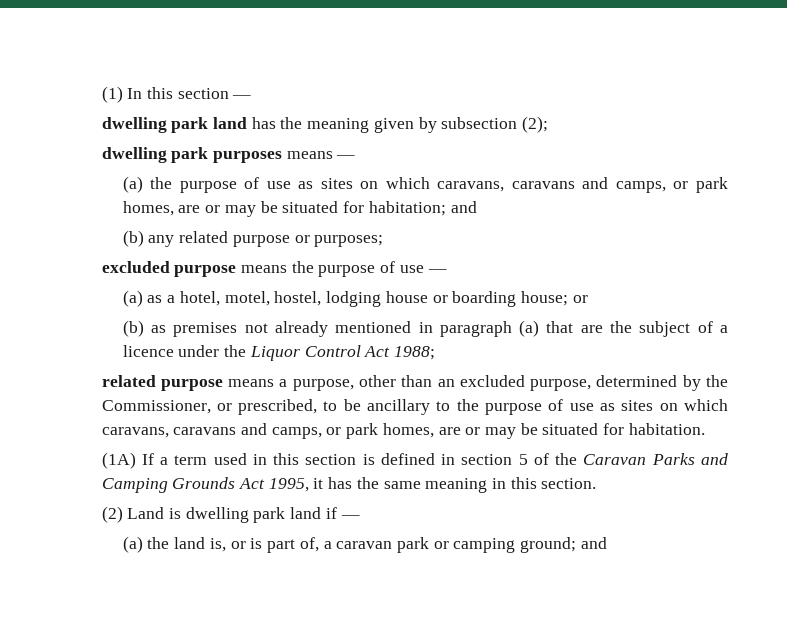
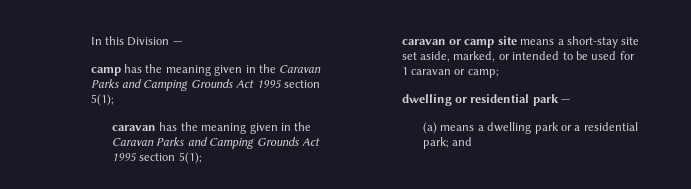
[101,86,123,103] (1) -> (90, 41) none
[177,88,252,99] [101,116,549,133] [101,147,356,163] [122,176,729,193] [122,201,477,217] [122,230,384,247] [101,261,447,277] [122,290,588,307] [122,320,728,337] [122,345,436,361] [101,375,729,391] [101,399,729,415] [101,423,705,439] [101,452,728,469] [101,477,597,493] [101,506,360,523] [122,536,577,553] section — // dwelling park land has the meaning given by subsection (2); // dwelling park purposes means — // (a) the purpose of use as sites on which caravans, caravans and camps, or park homes, are or may be situated for habitation; and // (b) any related purpose or purposes; // excluded purpose means the purpose of use — // (a) as a hotel, motel, hostel, lodging house or boarding house; or // (b) as premises not already mentioned in paragraph (a) that are the subject of a licence under the Liquor Control Act 1988; // related purpose means a purpose, other than an excluded purpose, determined by the Commissioner, or prescribed, to be ancillary to the purpose of use as sites on which caravans, caravans and camps, or park homes, are or may be situated for habitation. // (1A) If a term used in this section is defined in section 5 of the Caravan Parks and Camping Grounds Act 1995, it has the same meaning in this section. // (2) Land is dwelling park land if — // (a) the land is, or is part of, a caravan park or camping ground; -> [127,37,182,46] [90,64,322,76] [90,79,320,91] [90,94,114,106] [112,122,312,134] [112,137,320,149] [112,152,202,164] [401,36,640,48] [401,51,635,62] [401,67,499,78] [401,94,571,106] [423,122,638,134] [423,137,450,149] Division — // camp has the meaning given in the Caravan Parks and Camping Grounds Act 1995 section 5(1); // caravan has the meaning given in the Caravan Parks and Camping Grounds Act 1995 section 5(1); // caravan or camp site means a short-stay site set aside, marked, or intended to be used for 1 caravan or camp; // dwelling or residential park — // (a) means a dwelling park or a residential park;

